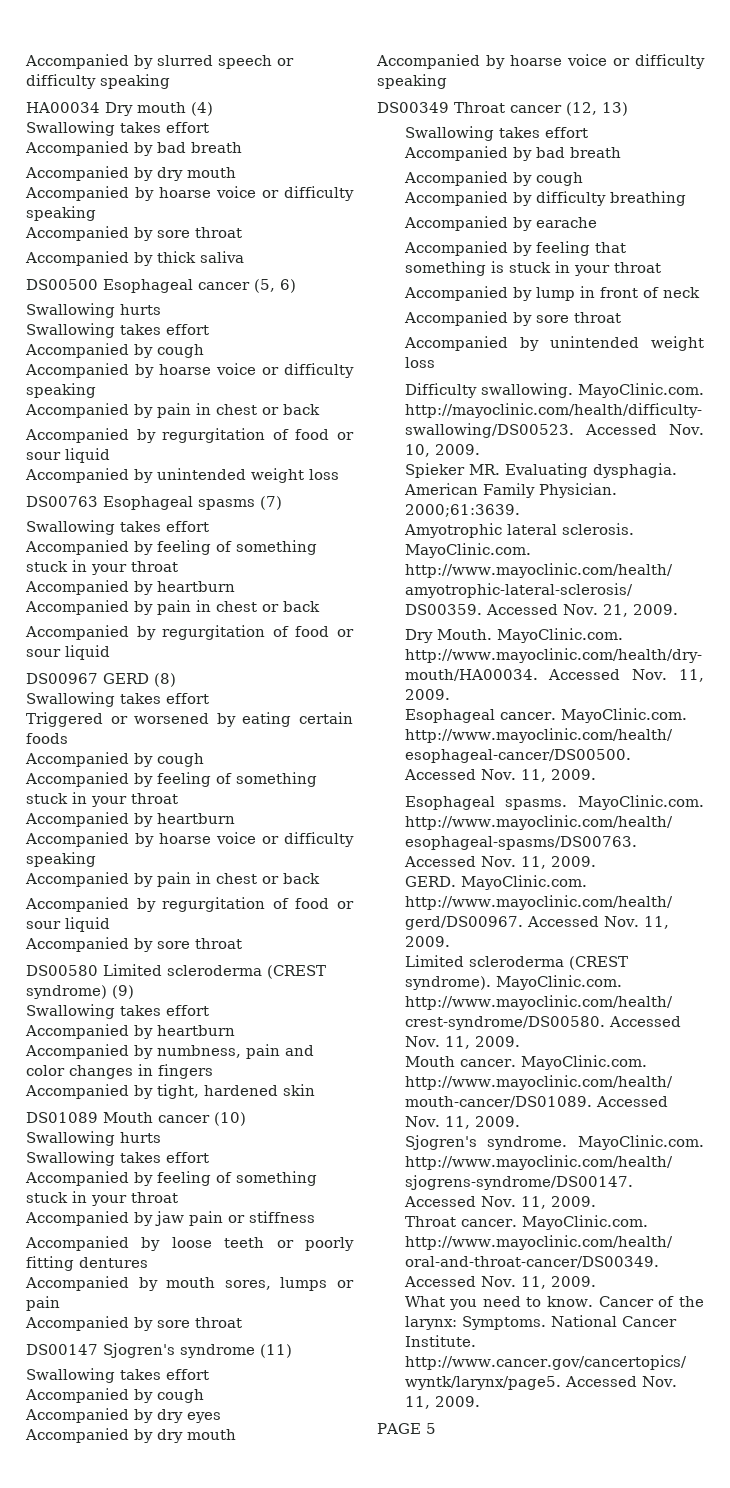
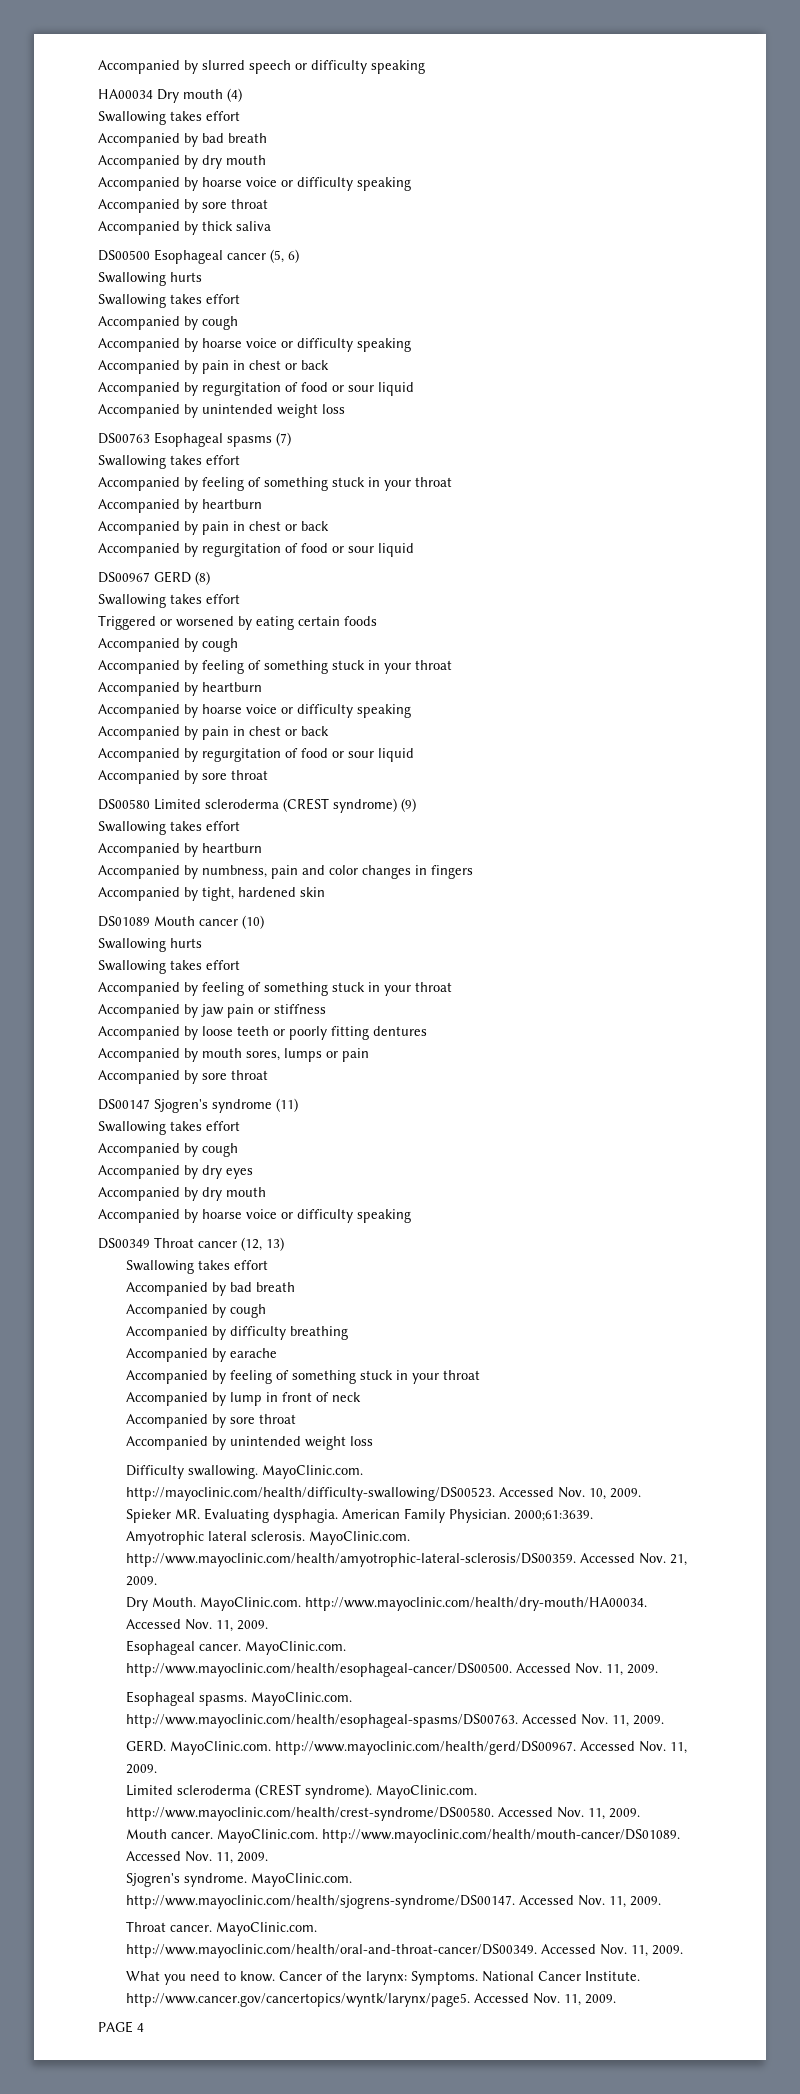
[594,242,626,253] [404,261,504,276] that something is -> [276,1370,357,1384] of something
[425,1423,436,1434] 5 -> [137,2023,144,2032] 4

